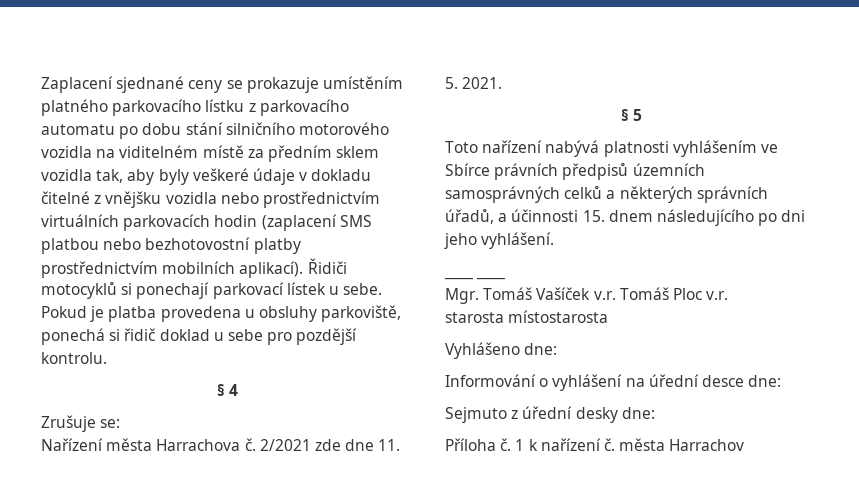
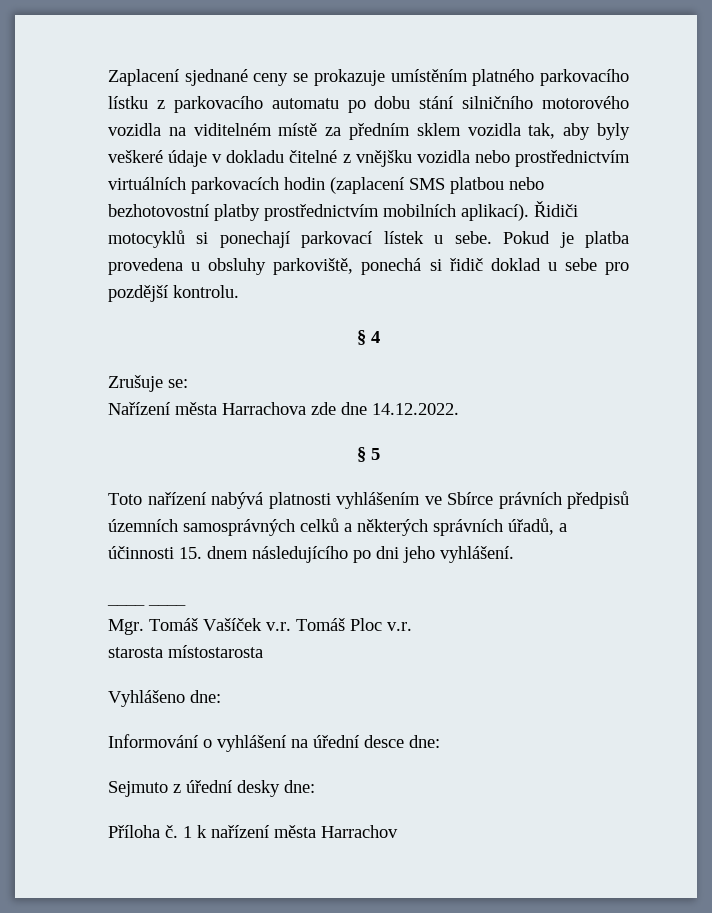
[244,438,401,451] [445,77,503,89] č. 2/2021 zde dne 11. 5. 2021. -> [311,402,459,415] zde dne 14.12.2022.
[603,438,615,451] č. -> (269, 831) none

